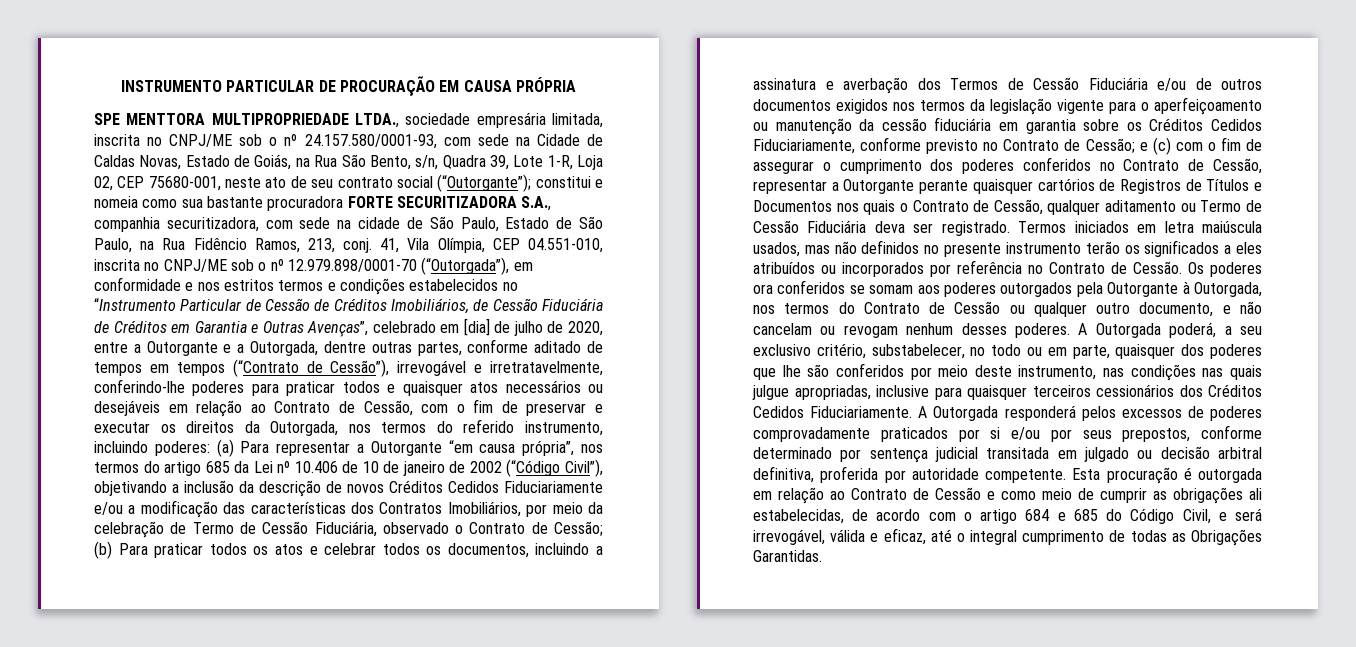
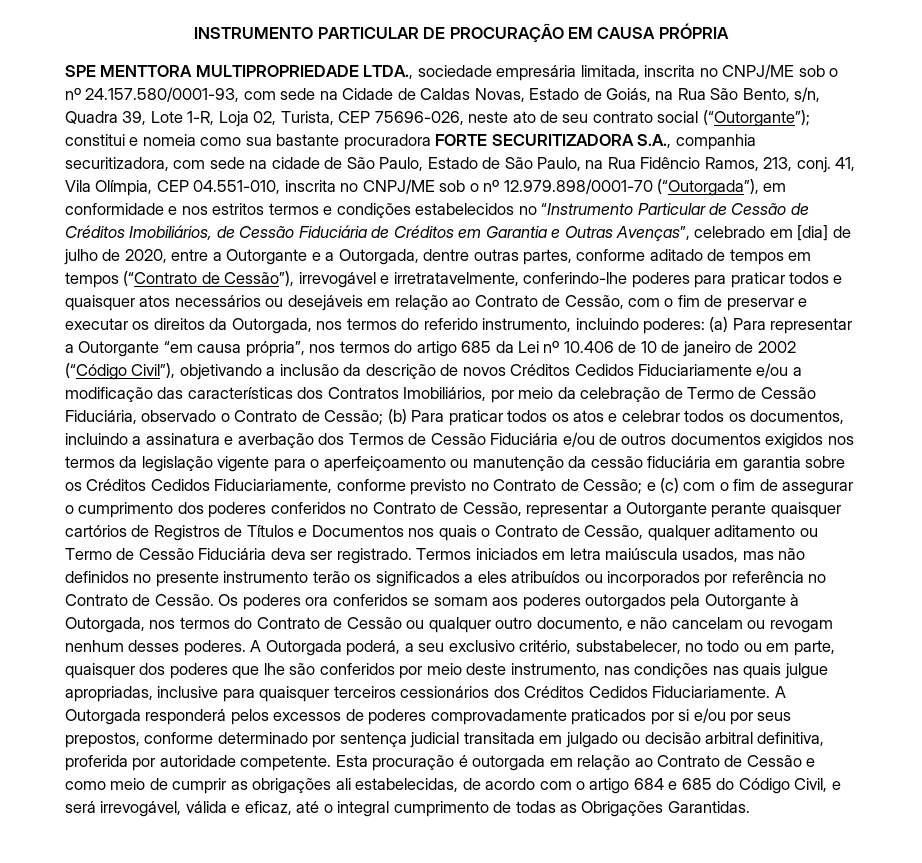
[117,176,221,191] CEP 75680-001, -> [280,111,464,125] Turista, CEP 75696-026,

